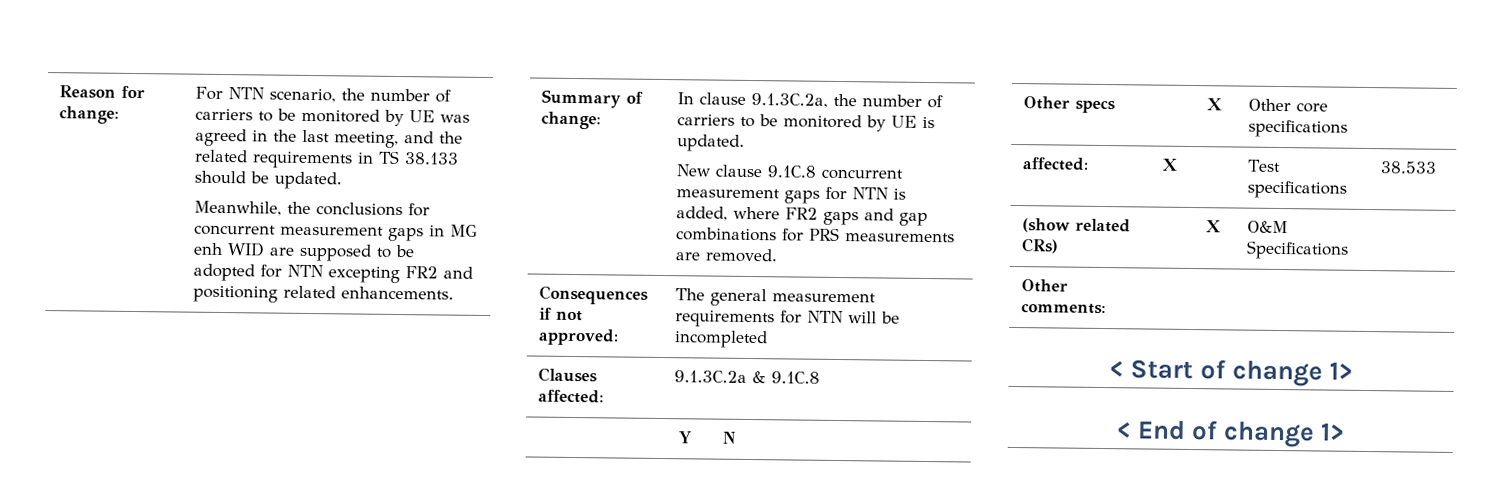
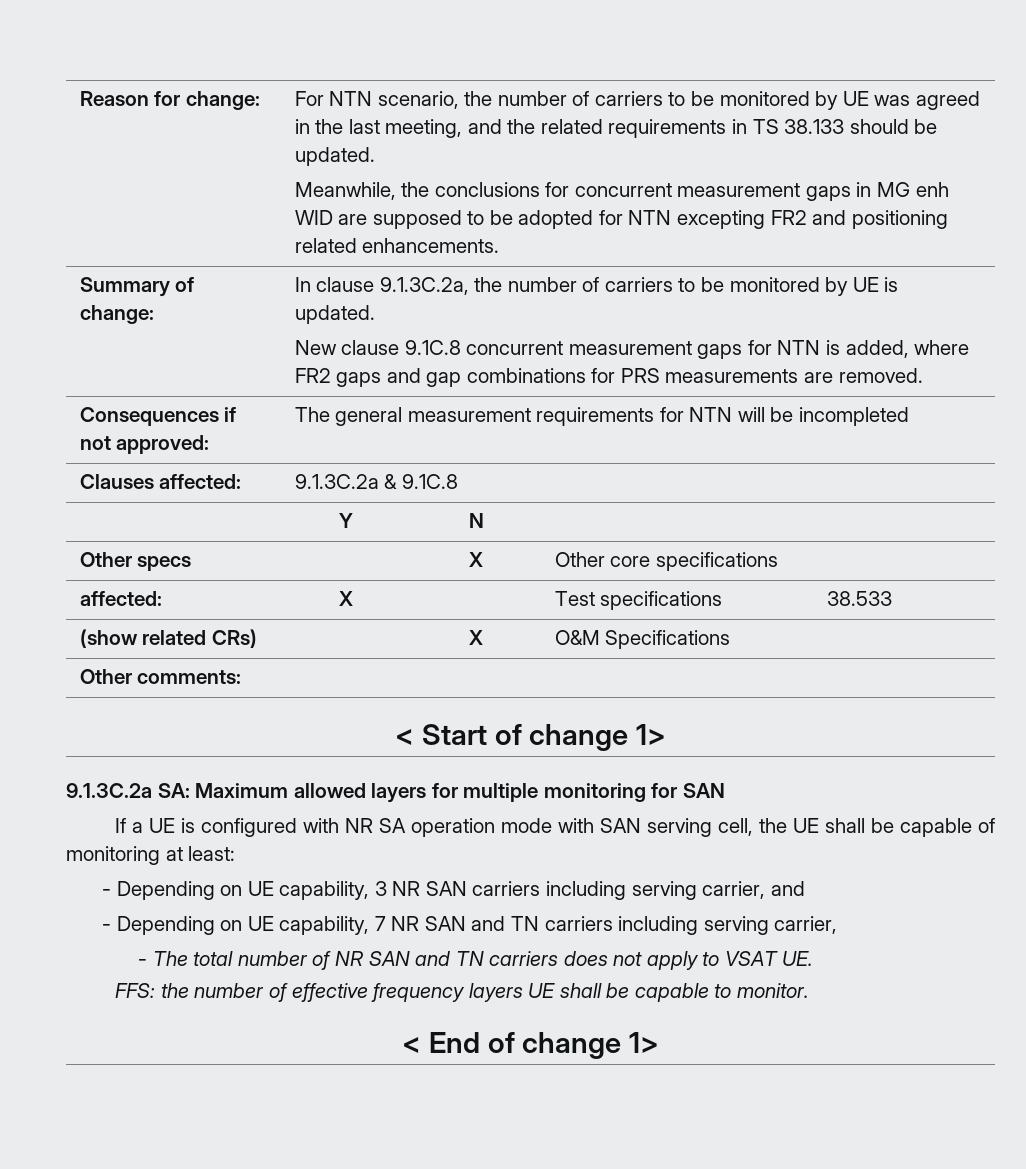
(1353, 371) none -> [66,783,725,803] [115,818,995,837] [66,846,236,865] [102,881,805,900] [102,916,838,935] [138,951,814,970] [115,983,809,1002] // 9.1.3C.2a SA: Maximum allowed layers for multiple monitoring for SAN // If a UE is configured with NR SA operation mode with SAN serving cell, the UE shall be capable of monitoring at least: // - Depending on UE capability, 3 NR SAN carriers including serving carrier, and // - Depending on UE capability, 7 NR SAN and TN carriers including serving carrier, // - The total number of NR SAN and TN carriers does not apply to VSAT UE. // FFS: the number of effective frequency layers UE shall be capable to monitor.

